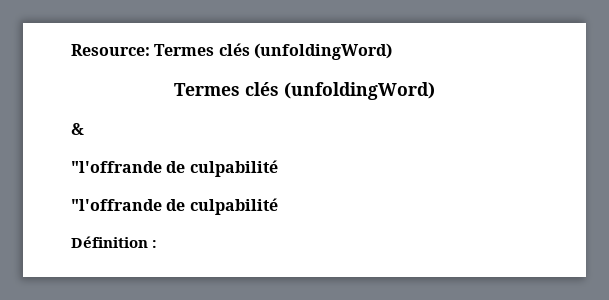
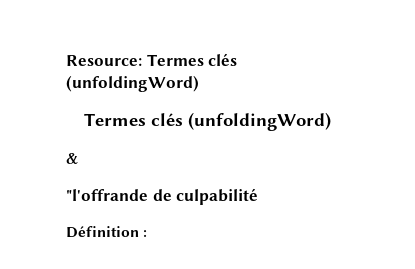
[71,198,278,215] // "l'offrande de culpabilité -> (259, 196) none

